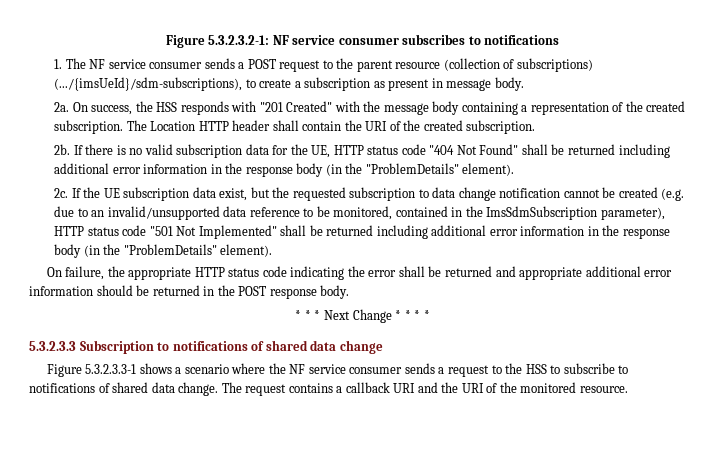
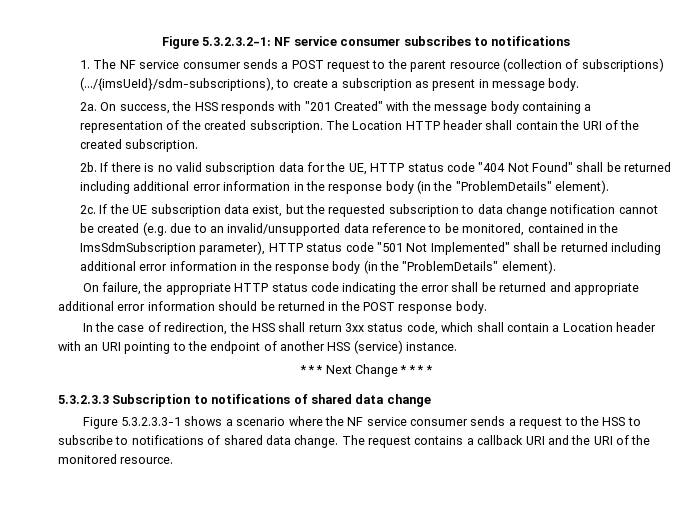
(350, 292) none -> [82,322,657,335] [58,340,458,354] // In the case of redirection, the HSS shall return 3xx status code, which shall contain a Location header with an URI pointing to the endpoint of another HSS (service) instance.

